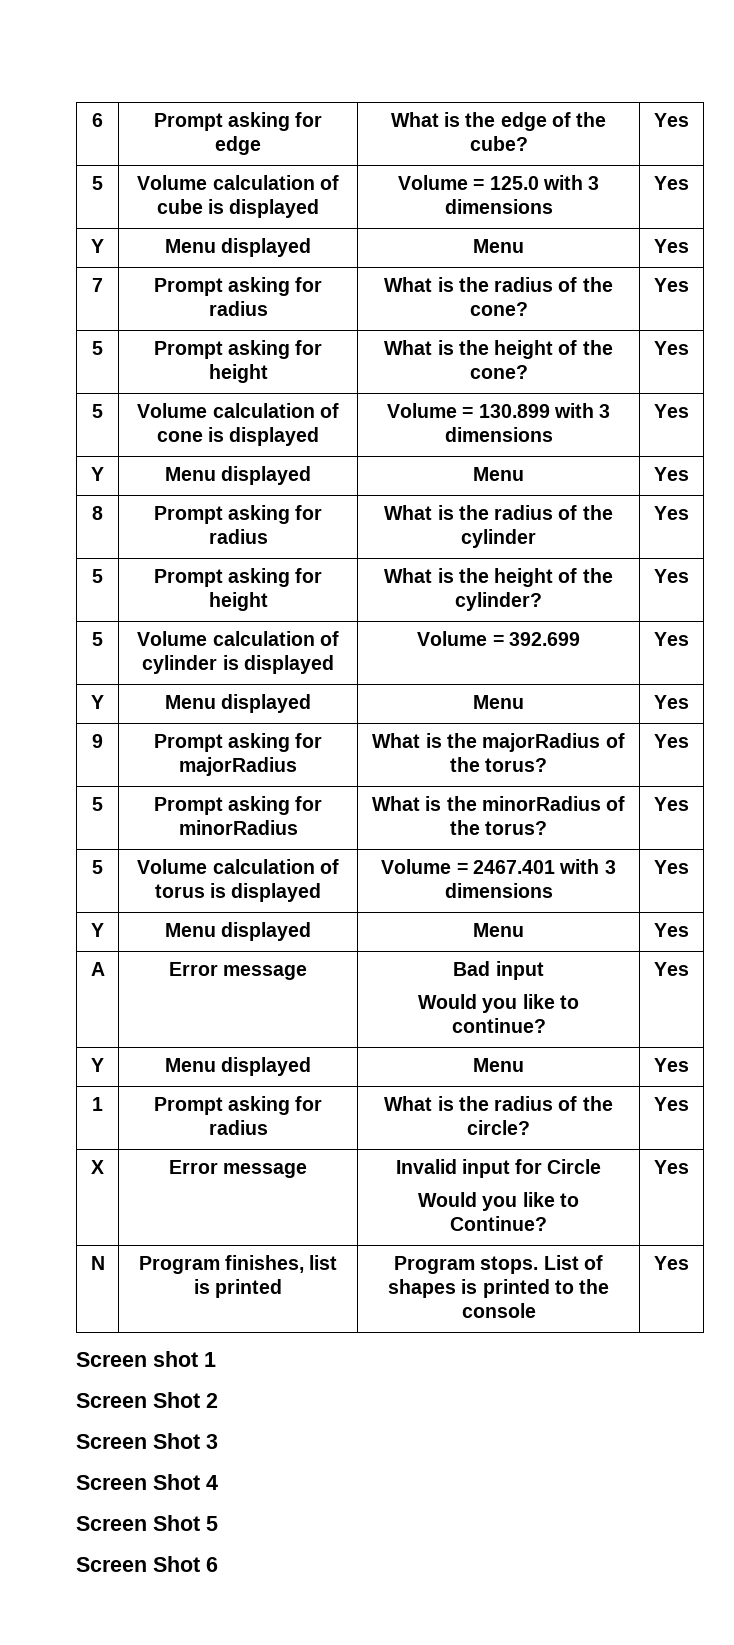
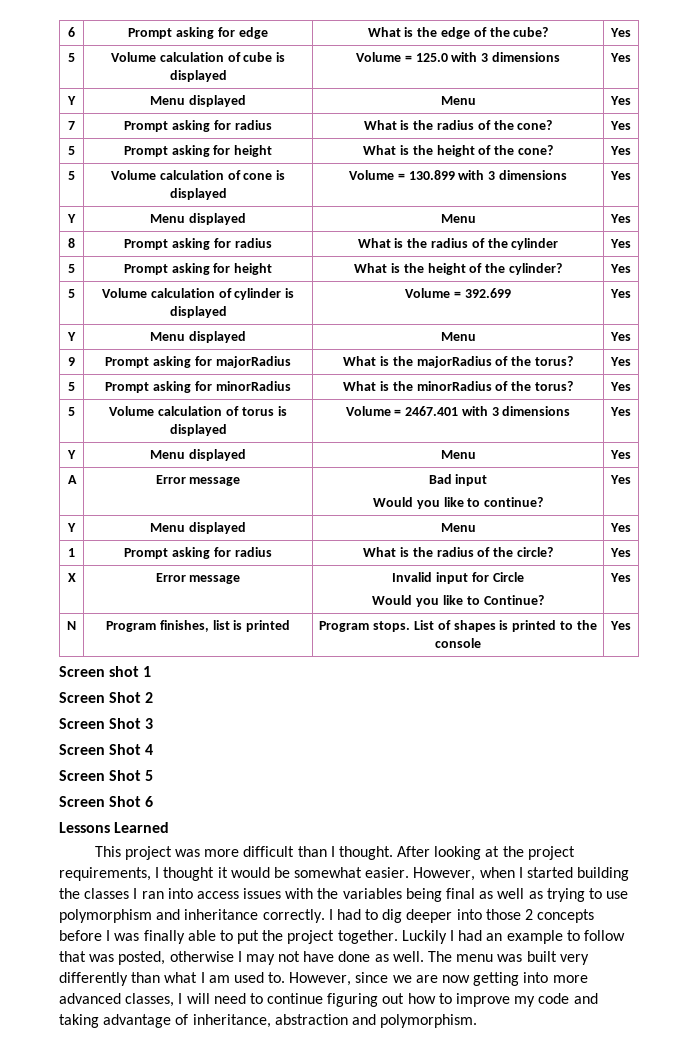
(218, 1564) none -> [59,822,170,833] [94,846,575,860] [59,867,630,881] [59,888,629,902] [59,909,595,923] [59,930,625,944] [59,951,589,965] [59,972,588,986] [59,993,598,1007] [59,1014,478,1028] // Lessons Learned // This project was more difficult than I thought. After looking at the project requirements, I thought it would be somewhat easier. However, when I started building the classes I ran into access issues with the variables being final as well as trying to use polymorphism and inheritance correctly. I had to dig deeper into those 2 concepts before I was finally able to put the project together. Luckily I had an example to follow that was posted, otherwise I may not have done as well. The menu was built very differently than what I am used to. However, since we are now getting into more advanced classes, I will need to continue figuring out how to improve my code and taking advantage of inheritance, abstraction and polymorphism.

